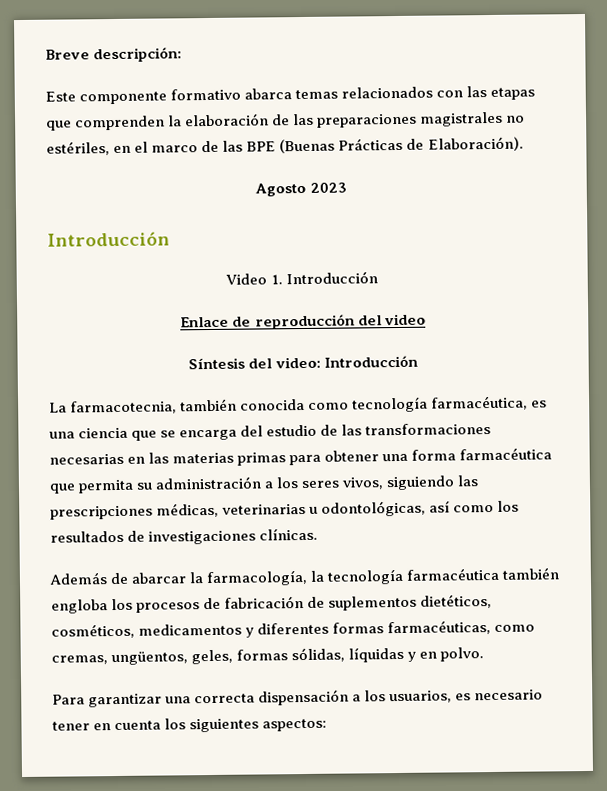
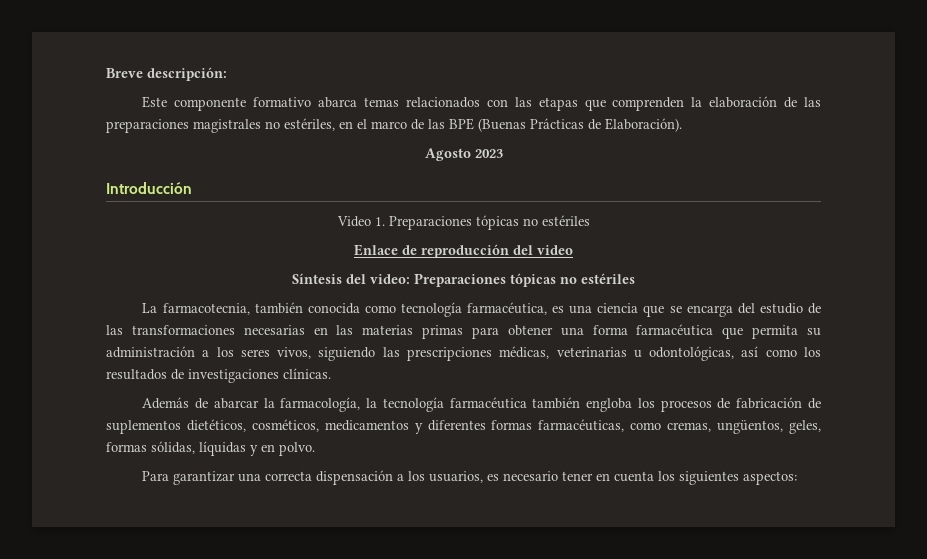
[285,271,378,285] Introducción -> [388,215,590,230] Preparaciones tópicas no estériles
[323,355,418,368] Introducción -> [414,273,635,287] Preparaciones tópicas no estériles

